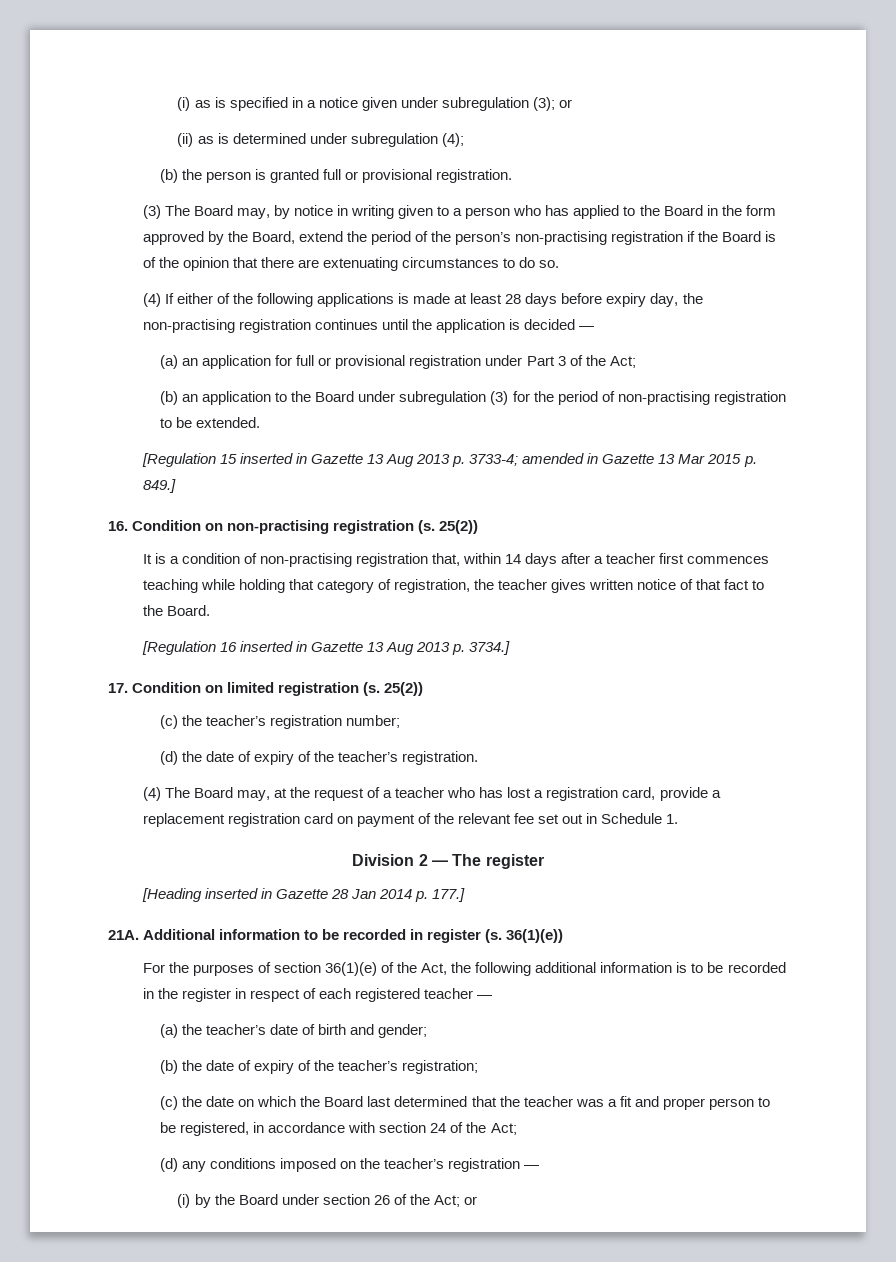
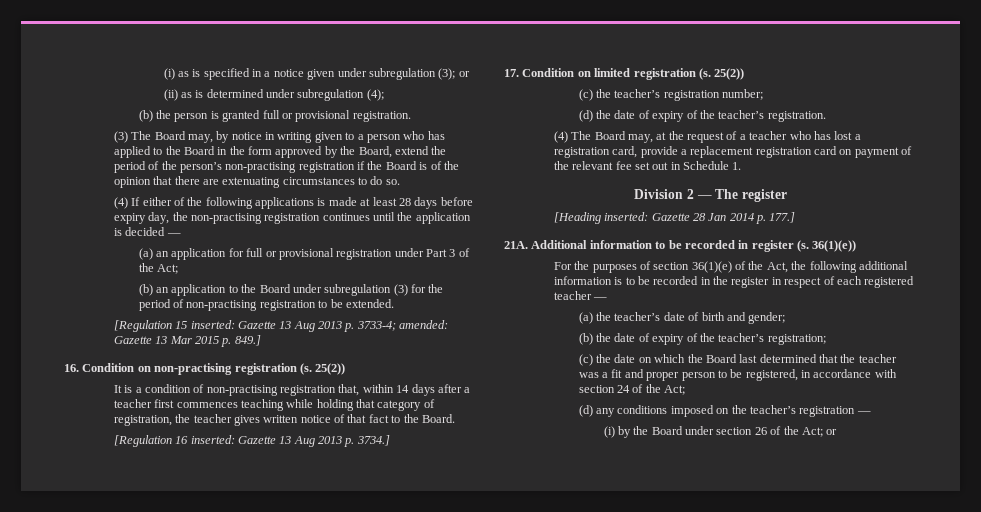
[239,453,307,464] inserted in -> [190,320,235,329] inserted:
[522,453,599,464] amended in -> [399,320,449,329] amended:
[239,641,307,652] inserted in -> [190,435,235,444] inserted:
[204,888,272,899] inserted in -> [604,212,649,221] inserted:

